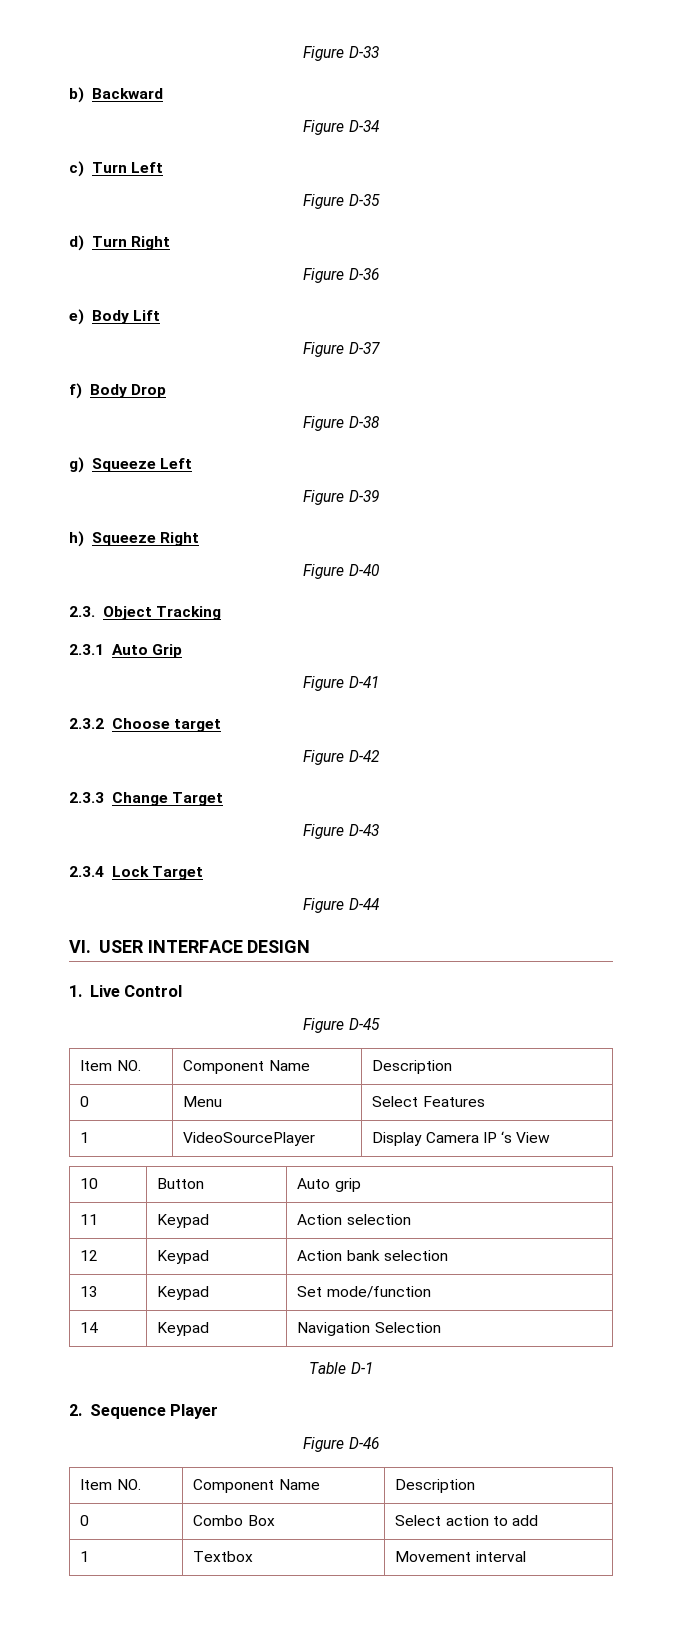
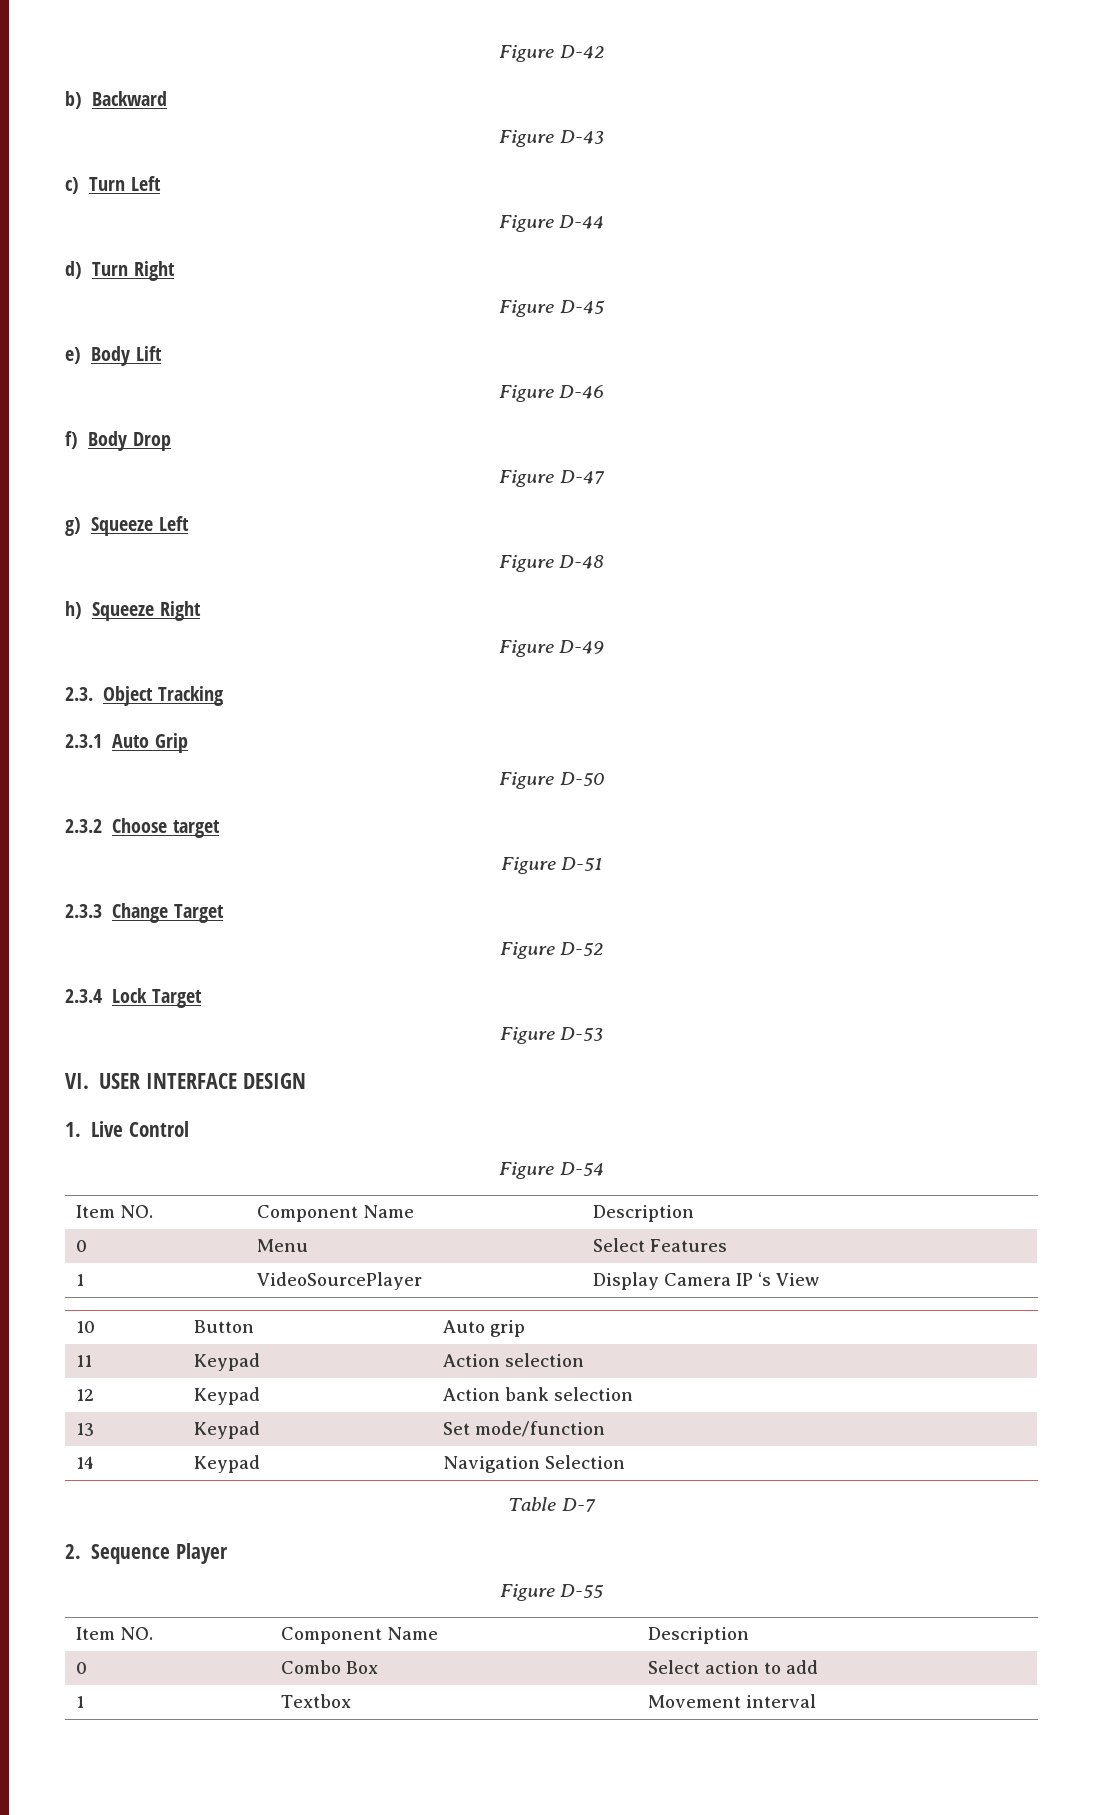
[303,46,379,61] Figure D-33 -> [499,45,604,62] Figure D-42
[348,120,379,132] D-34 -> [559,130,604,144] D-43
[348,194,380,206] D-35 -> [559,215,605,229] D-44
[348,268,379,280] D-36 -> [559,300,604,314] D-45
[348,342,380,354] D-37 -> [559,385,605,399] D-46
[348,416,380,428] D-38 -> [559,470,605,484] D-47
[348,490,379,502] D-39 -> [559,555,605,569] D-48
[348,564,380,576] D-40 -> [559,640,605,654] D-49
[348,676,379,688] D-41 -> [559,772,604,786] D-50
[348,750,380,762] D-42 -> [561,857,603,871] D-51
[348,824,379,836] D-43 -> [560,942,604,956] D-52
[348,898,379,910] D-44 -> [560,1027,604,1041] D-53
[348,1018,380,1030] D-45 -> [559,1162,604,1176] D-54
[350,1362,373,1374] D-1 -> [561,1498,596,1512] D-7
[348,1437,379,1449] D-46 -> [560,1584,604,1598] D-55

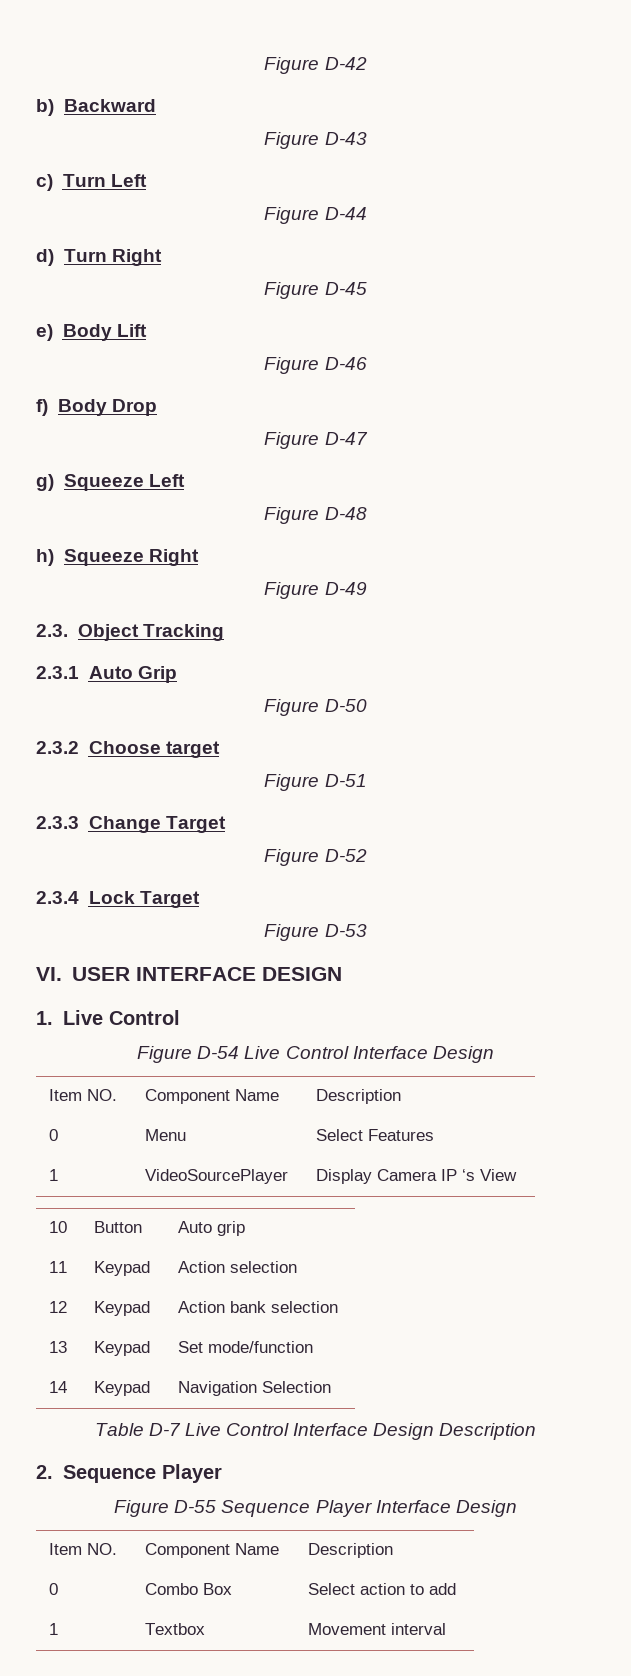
(604, 1169) none -> [244,1046,494,1063] Live Control Interface Design
(596, 1505) none -> [184,1423,537,1440] Live Control Interface Design Description
(604, 1591) none -> [221,1500,517,1517] Sequence Player Interface Design

